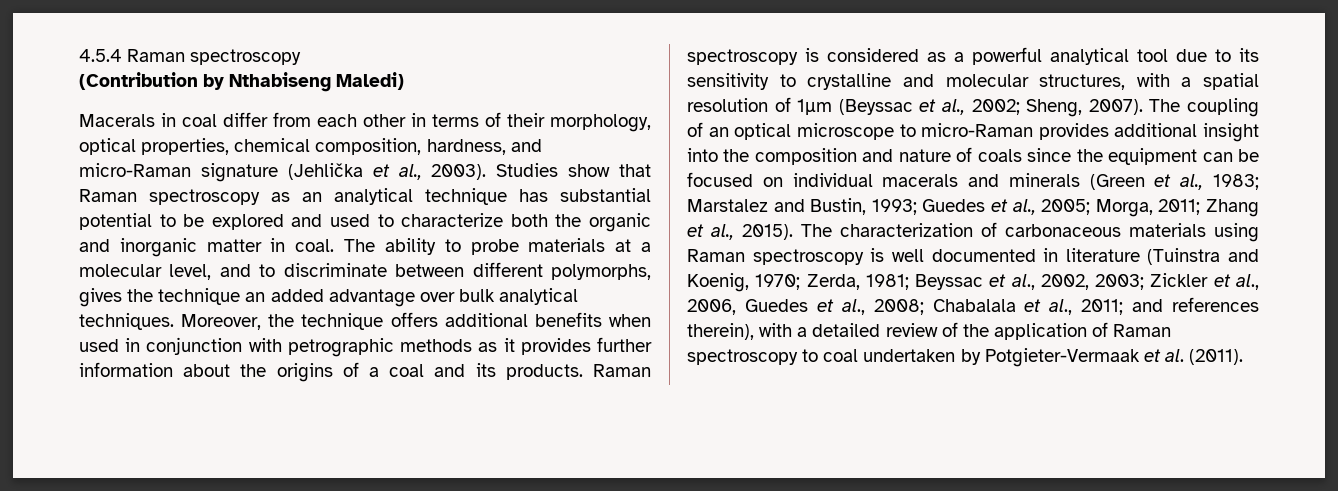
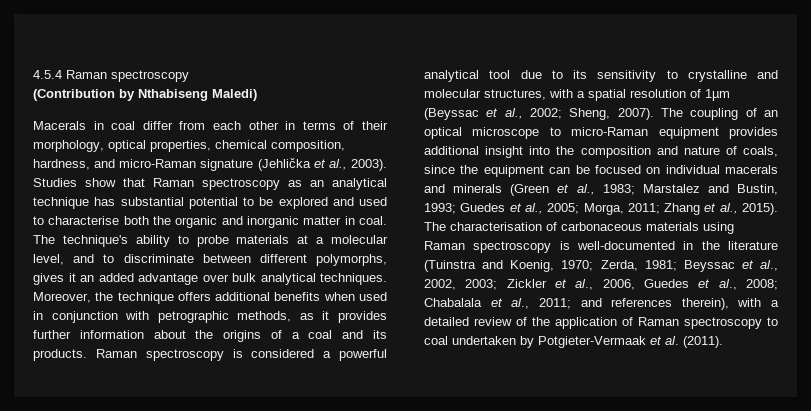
[401,213,504,227] characterize -> [48,216,120,225] characterise
(376, 245) none -> [62,235,128,247] technique's
[127,288,241,305] the technique -> [68,273,76,282] it
[400,339,473,352] methods -> [237,311,292,322] methods,
[927,52,946,62] as -> (315, 353) none
(1034, 130) none -> [658,127,719,139] equipment
[977,149,1022,162] coals -> [743,146,778,157] coals,
[840,223,973,237] characterization -> [450,222,542,231] characterisation
[891,248,1059,262] well documented in -> [577,241,720,250] well-documented in the

